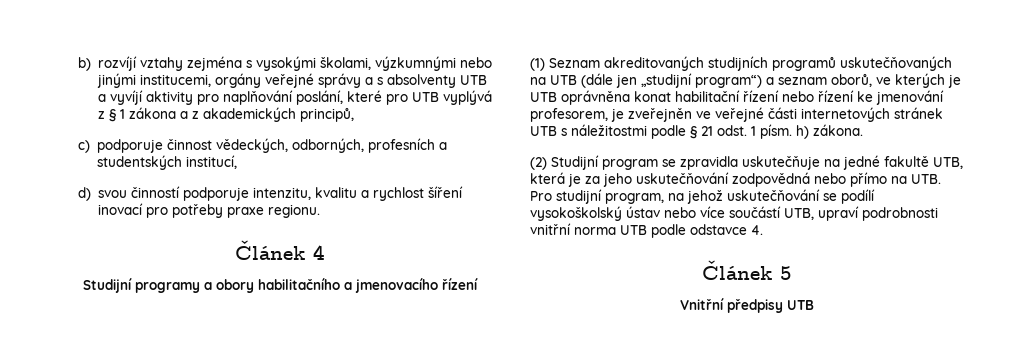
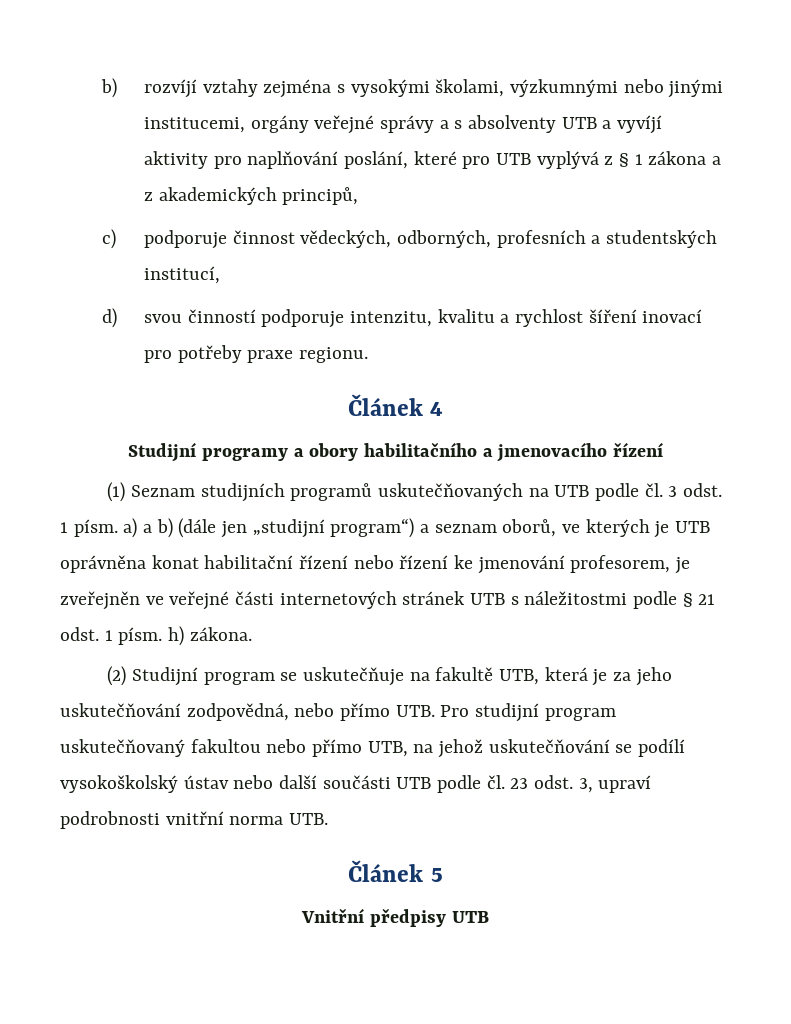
[604,56,704,71] akreditovaných -> (196, 491) none
(577, 80) none -> [595,483,723,501] [60,518,173,538] podle čl. 3 odst. 1 písm. a) a b)
[680,156,738,170] zpravidla -> (298, 676) none
[843,155,880,170] jedné -> (430, 676) none
[732,172,907,187] zodpovědná nebo přímo na -> [186,703,391,721] zodpovědná, nebo přímo
[605,193,664,204] program, -> [544,708,616,721] [60,739,408,757] program uskutečňovaný fakultou nebo přímo UTB,
[700,206,938,221] [530,223,763,238] více součástí UTB, upraví podrobnosti vnitřní norma UTB podle odstavce 4. -> [279,775,652,793] [60,811,329,829] další součásti UTB podle čl. 23 odst. 3, upraví podrobnosti vnitřní norma UTB.

